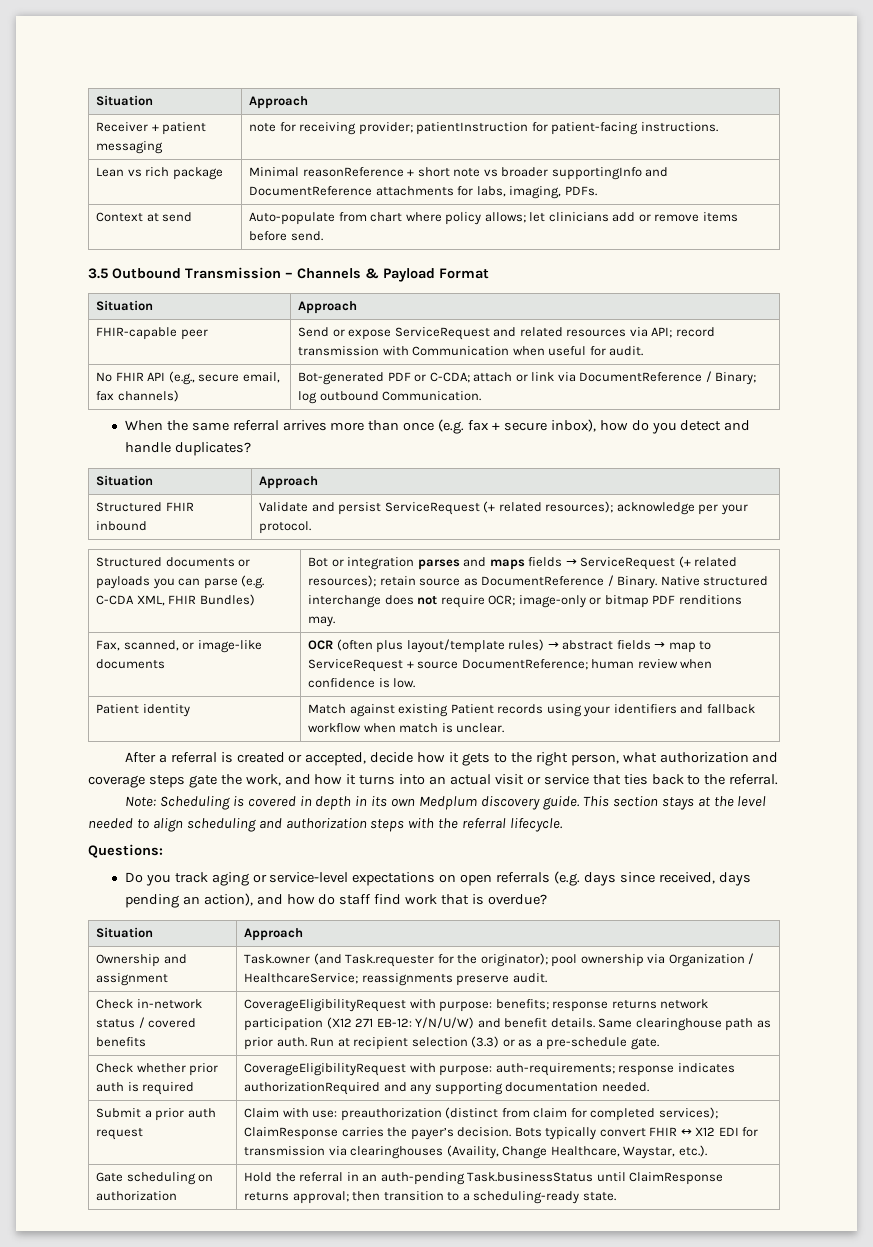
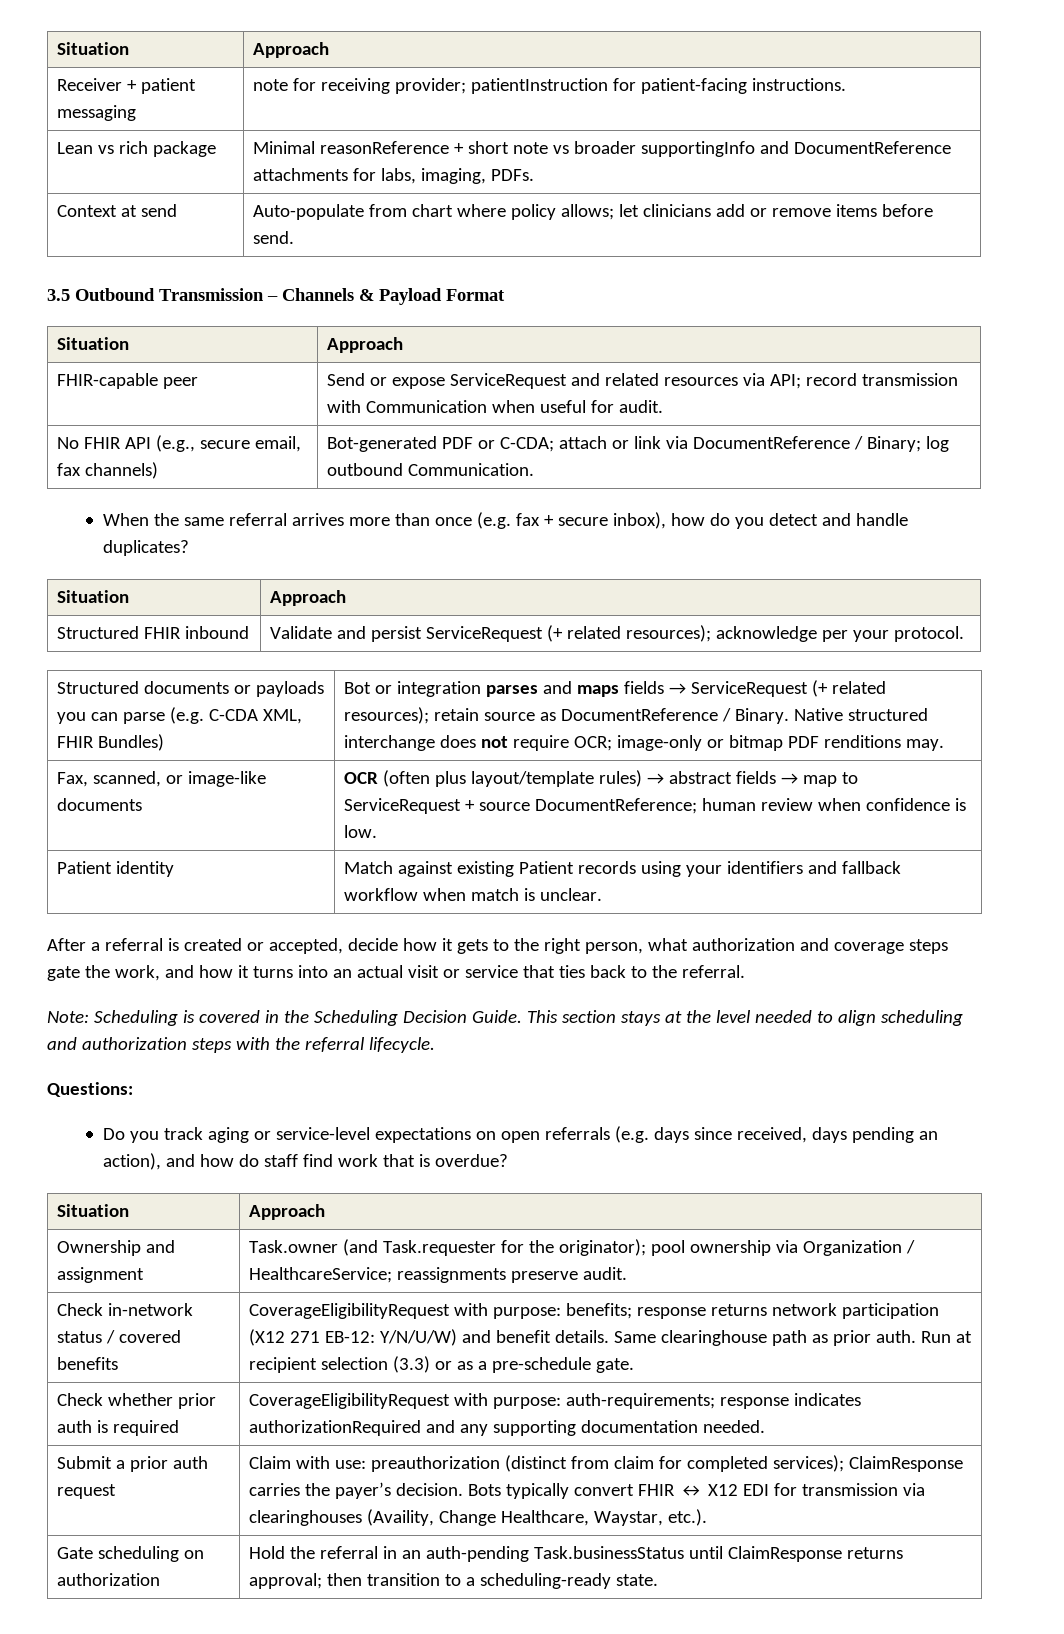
[315,796,580,810] depth in its own Medplum discovery guide. -> [283,1010,522,1026] the Scheduling Decision Guide.

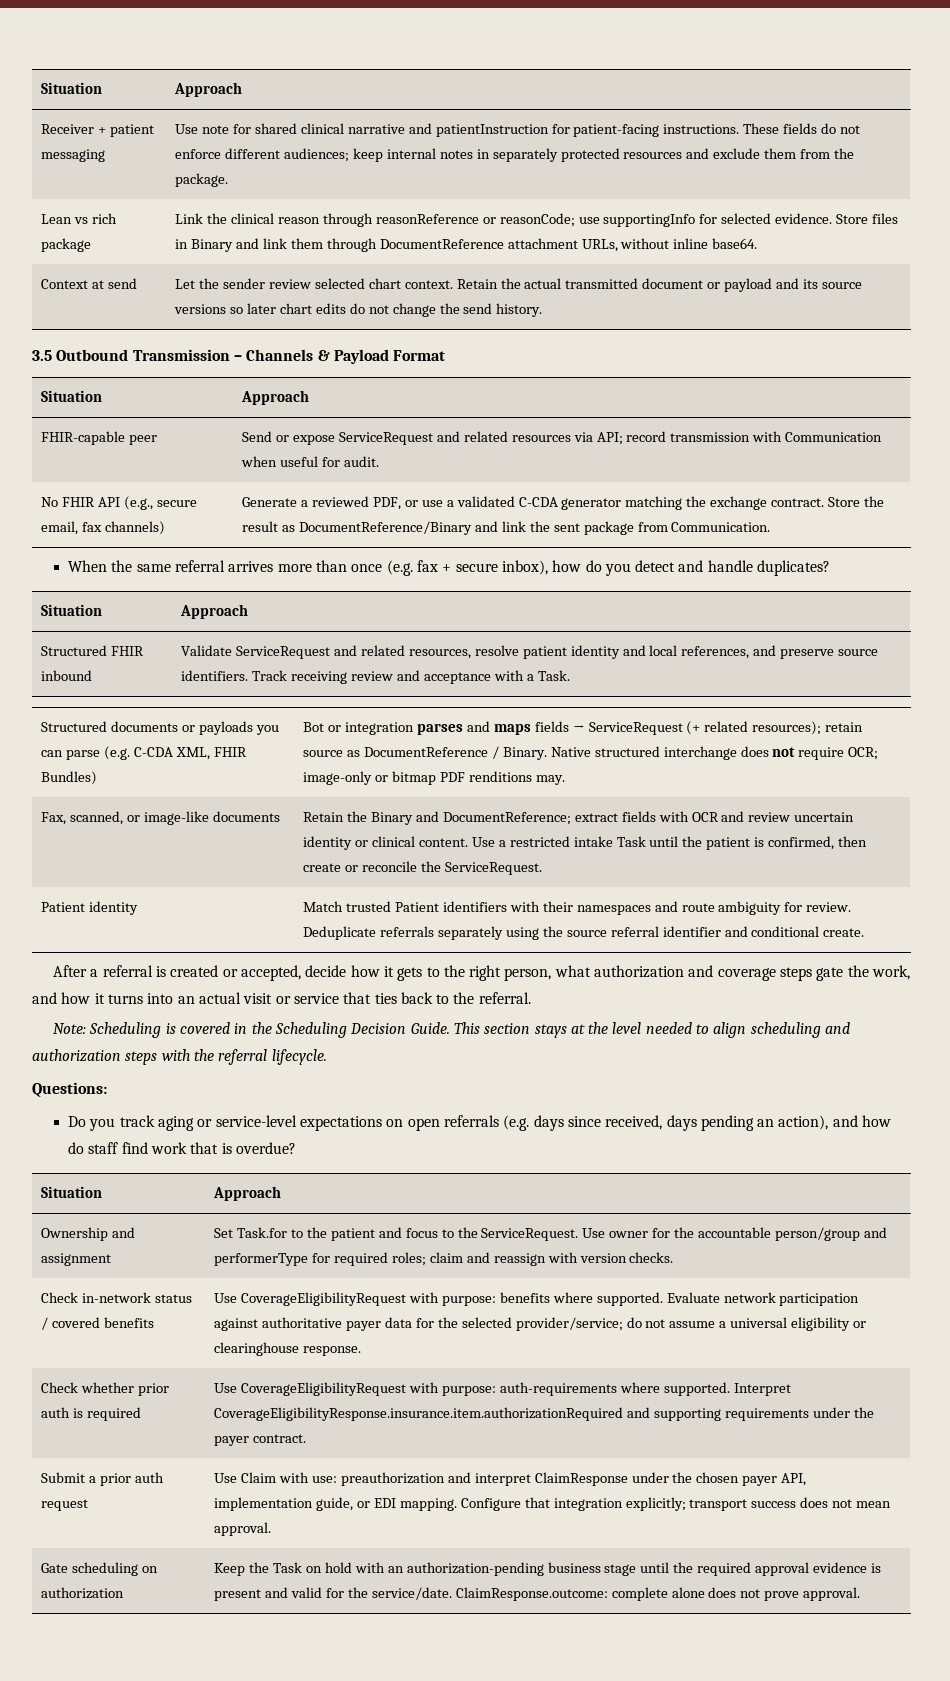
(136, 113) none -> [175,124,199,134] Use
[320,78,466,94] receiving provider; -> [254,123,432,134] shared clinical narrative and
[56,141,216,157] [252,141,951,157] [252,168,534,184] [56,204,177,217] [252,204,933,220] [252,231,294,244] // Lean vs rich package | Minimal reasonReference + short note vs broader supportingInfo and DocumentReference attachments for labs, imaging, PDFs. // Context at send | Auto-populate from chart where policy allows; let clinicians add or remove items before send. -> [743,123,861,134] [175,148,855,162] [175,173,229,187] [41,213,118,224] [41,238,92,252] [175,213,899,227] [175,238,758,252] [41,278,138,289] [175,278,862,292] [174,303,543,317] These fields do not enforce different audiences; keep internal notes in separately protected resources and exclude them from the package. // Lean vs rich package | Link the clinical reason through reasonReference or reasonCode; use supportingInfo for selected evidence. Store files in Binary and link them through DocumentReference attachment URLs, without inline base64. // Context at send | Let the sender review selected chart context. Retain the actual transmitted document or payload and its source versions so later chart edits do not change the send history.
[326,436,949,452] [326,463,403,476] Bot-generated PDF or C-CDA; attach or link via DocumentReference / Binary; log outbound -> [242,496,884,510] [242,521,668,535] Generate a reviewed PDF, or use a validated C-CDA generator matching the exchange contract. Store the result as DocumentReference/Binary and link the sent package from
[336,625,964,642] and persist ServiceRequest (+ related resources); acknowledge per your protocol. -> [236,645,879,659] [181,670,570,684] ServiceRequest and related resources, resolve patient identity and local references, and preserve source identifiers. Track receiving review and acceptance with a Task.
[343,770,858,787] [343,798,966,814] [343,825,377,838] [56,861,174,877] [343,861,901,877] [343,888,602,901] OCR (often plus layout/template rules) → abstract fields → map to ServiceRequest + source DocumentReference; human review when confidence is low. // Patient identity | Match against existing Patient records using your identifiers and fallback workflow when match is unclear. -> [303,811,855,825] [303,836,868,850] [303,861,542,875] [41,901,139,915] [303,901,852,915] [303,926,865,940] Retain the Binary and DocumentReference; extract fields with OCR and review uncertain identity or clinical content. Use a restricted intake Task until the patient is confirmed, then create or reconcile the ServiceRequest. // Patient identity | Match trusted Patient identifiers with their namespaces and route ambiguity for review. Deduplicate referrals separately using the source referral identifier and conditional create.
[248,1239,915,1256] [248,1267,627,1283] Task.owner (and Task.requester for the originator); pool ownership via Organization / HealthcareService; reassignments preserve audit. -> [214,1227,887,1241] [214,1252,674,1266] Set Task.for to the patient and focus to the ServiceRequest. Use owner for the accountable person/group and performerType for required roles; claim and reassign with version checks.
[248,1303,939,1319] [248,1329,972,1346] [248,1356,634,1373] CoverageEligibilityRequest with purpose: benefits; response returns network participation (X12 271 EB-12: Y/N/U/W) and benefit details. Same clearinghouse path as prior auth. Run at recipient selection (3.3) or as a pre-schedule gate. -> [214,1292,860,1306] [214,1317,867,1331] [214,1342,362,1356] Use CoverageEligibilityRequest with purpose: benefits where supported. Evaluate network participation against authoritative payer data for the selected provider/service; do not assume a universal eligibility or clearinghouse response.
[248,1393,861,1409] [248,1420,765,1436] CoverageEligibilityRequest with purpose: auth-requirements; response indicates authorizationRequired and any supporting documentation needed. -> [214,1382,791,1396] [214,1407,874,1421] [214,1434,307,1446] Use CoverageEligibilityRequest with purpose: auth-requirements where supported. Interpret CoverageEligibilityResponse.insurance.item.authorizationRequired and supporting requirements under the payer contract.
(116, 1491) none -> [214,1473,238,1483] Use
[504,1455,963,1472] [248,1482,925,1499] [248,1509,707,1526] [56,1546,204,1562] [56,1573,160,1586] [248,1546,903,1562] [248,1573,658,1589] (distinct from claim for completed services); ClaimResponse carries the payer’s decision. Bots typically convert FHIR ↔ X12 EDI for transmission via clearinghouses (Availity, Change Healthcare, Waystar, etc.). // Gate scheduling on authorization | Hold the referral in an auth-pending Task.businessStatus until ClaimResponse returns approval; then transition to a scheduling-ready state. -> [447,1472,807,1486] [214,1497,892,1511] [214,1522,272,1536] [41,1562,159,1576] [41,1587,125,1599] [214,1562,881,1576] [214,1587,861,1601] and interpret ClaimResponse under the chosen payer API, implementation guide, or EDI mapping. Configure that integration explicitly; transport success does not mean approval. // Gate scheduling on authorization | Keep the Task on hold with an authorization-pending business stage until the required approval evidence is present and valid for the service/date. ClaimResponse.outcome: complete alone does not prove approval.

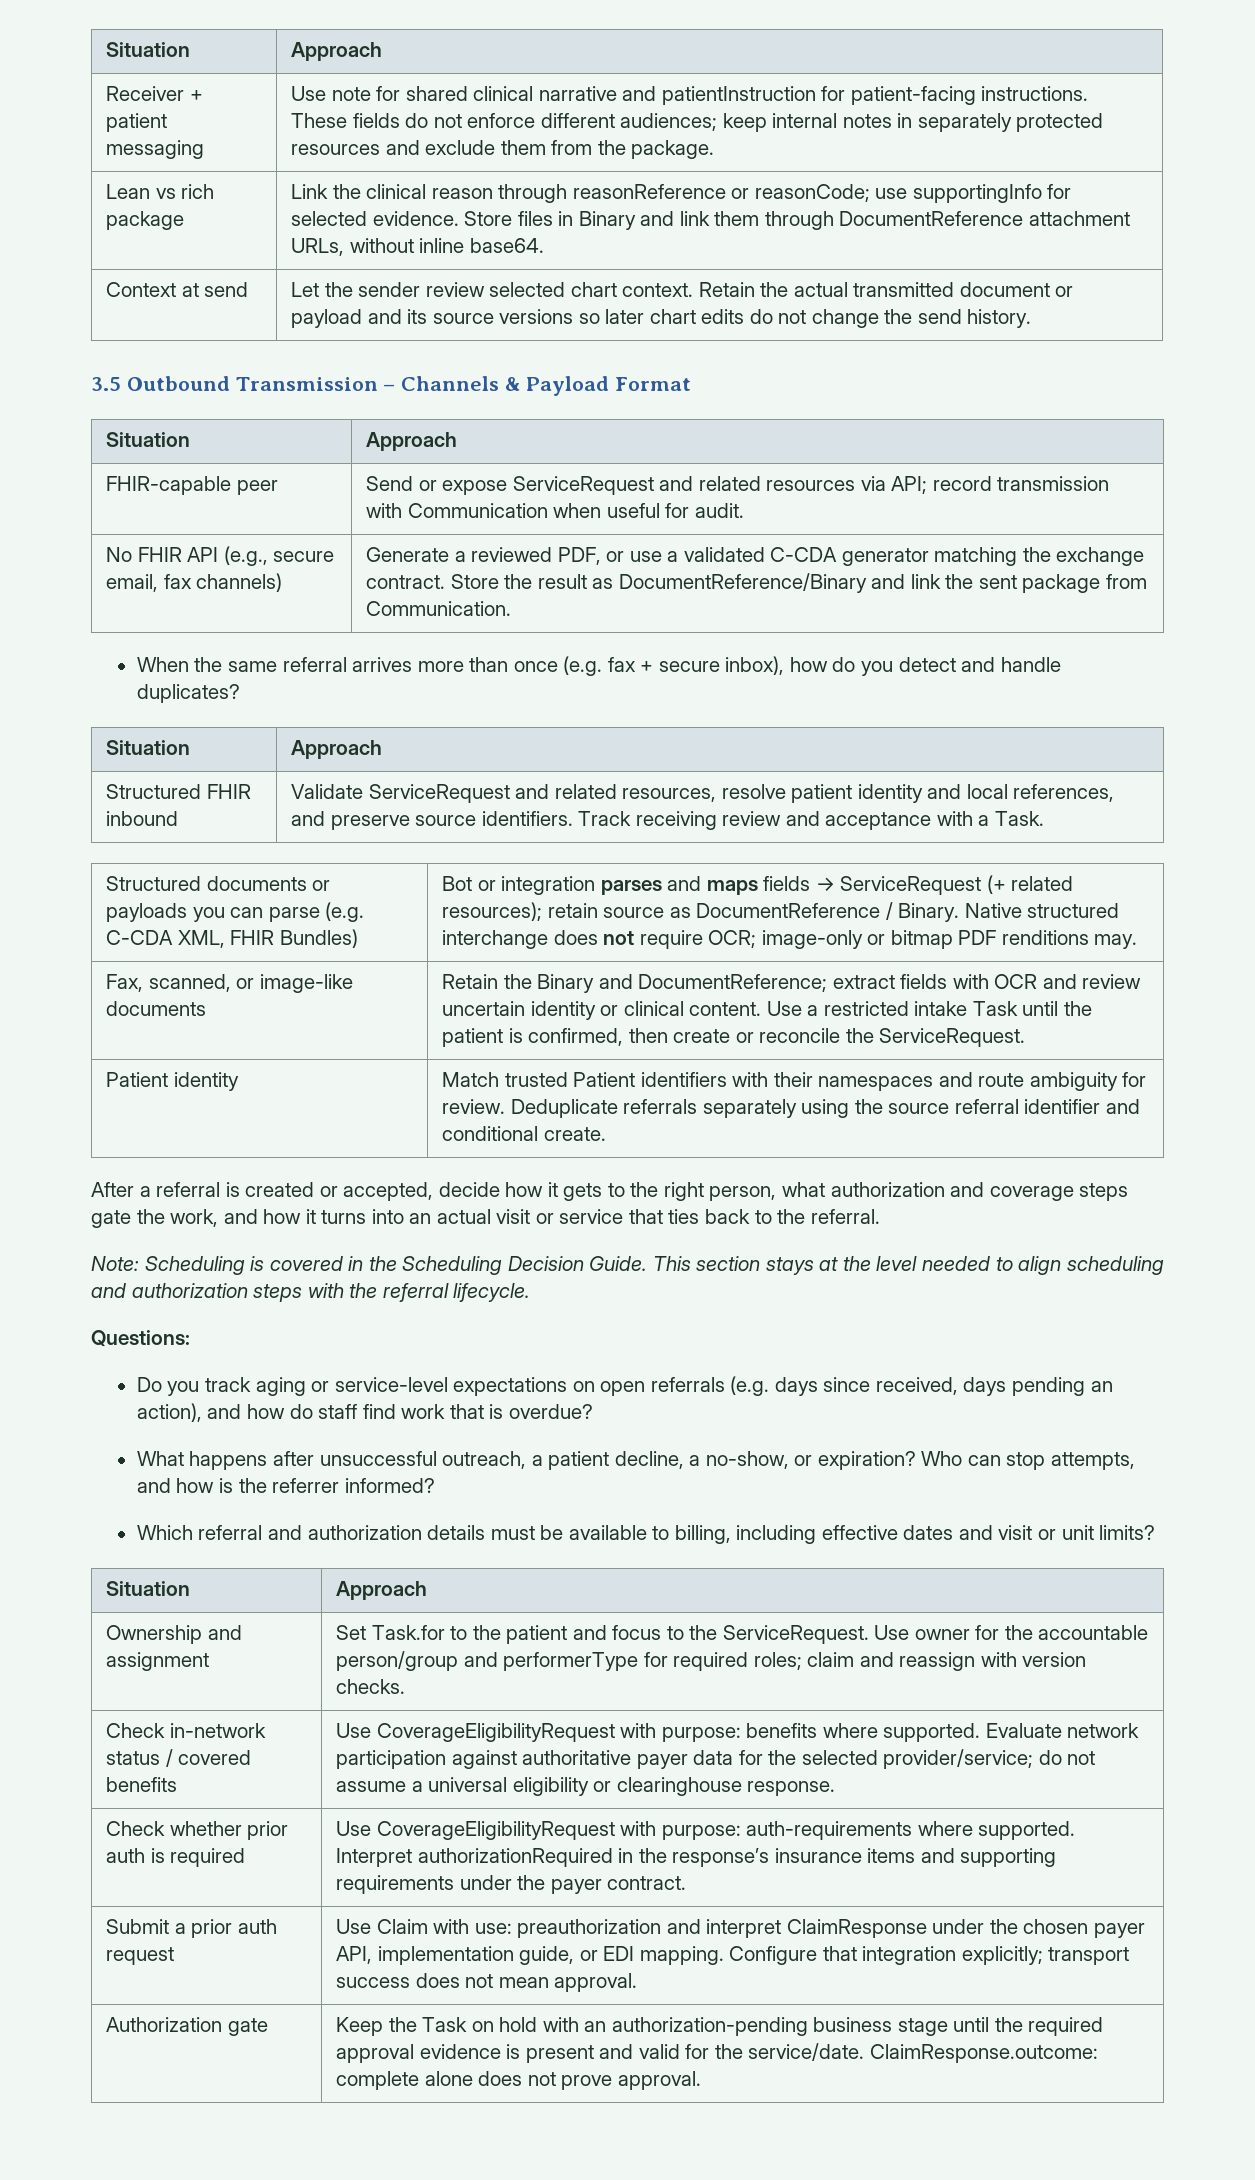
(296, 1148) none -> [136,1451,1135,1470] [136,1478,435,1493] [136,1525,1156,1544] // What happens after unsuccessful outreach, a patient decline, a no-show, or expiration? Who can stop attempts, and how is the referrer informed? // Which referral and authorization details must be available to billing, including effective dates and visit or unit limits?
[214,1407,624,1421] CoverageEligibilityResponse.insurance.item.authorizationRequired -> [417,1848,916,1867] authorizationRequired in the response’s insurance items
[41,1562,159,1576] [41,1587,125,1599] Gate scheduling on authorization -> [105,2017,268,2036] Authorization gate

